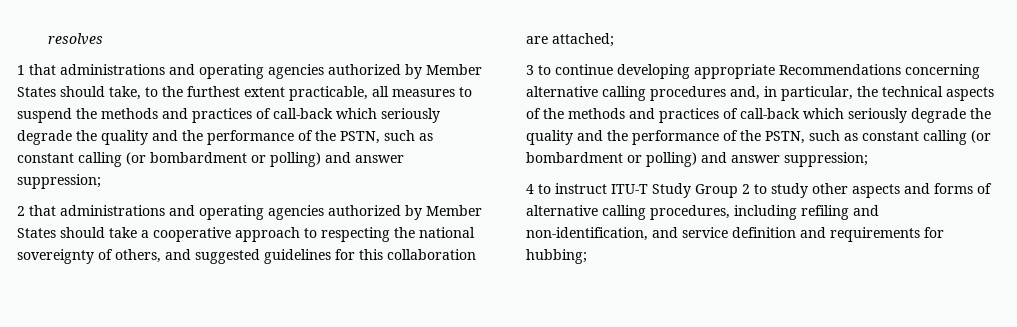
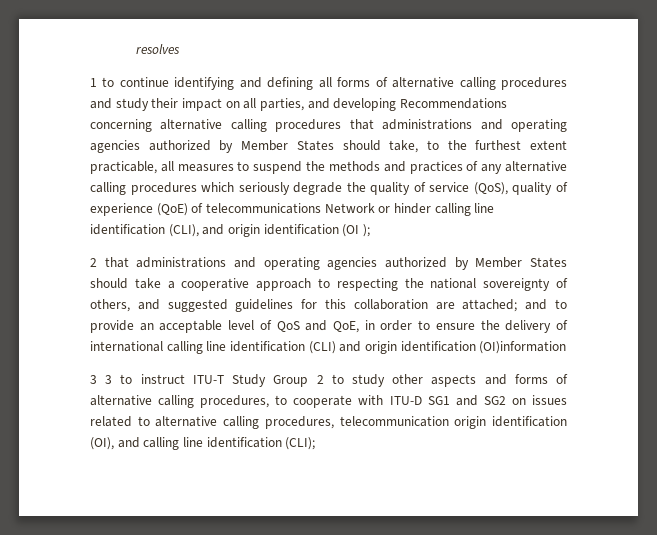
(25, 70) none -> [102,77,567,90] [90,98,507,111] [90,119,342,132] to continue identifying and defining all forms of alternative calling procedures and study their impact on all parties, and developing Recommendations concerning alternative calling procedures
[273,108,440,123] [17,130,433,145] [17,152,404,167] [17,174,101,189] call-back which seriously degrade the quality and the performance of the PSTN, such as constant calling (or bombardment or polling) and answer suppression; -> [481,161,567,174] [90,182,568,195] [90,203,495,216] [90,224,370,237] any alternative calling procedures which seriously degrade the quality of service (QoS), quality of experience (QoE) of telecommunications Network or hinder calling line identification (CLI), and origin identification (OI );
[526,64,980,79] [526,86,994,101] [526,108,991,123] [526,130,991,145] [526,152,868,167] [526,184,534,194] // 3 to continue developing appropriate Recommendations concerning alternative calling procedures and, in particular, the technical aspects of the methods and practices of call-back which seriously degrade the quality and the performance of the PSTN, such as constant calling (or bombardment or polling) and answer suppression; // 4 -> [525,299,568,310] [90,320,569,333] [90,341,567,354] [90,375,113,384] and to provide an acceptable level of QoS and QoE, in order to ensure the delivery of international calling line identification (CLI) and origin identification (OI)information // 3 3
[734,205,879,220] [526,227,944,242] [526,249,587,264] including refiling and non-identification, and service definition and requirements for hubbing; -> [275,395,567,408] [90,416,567,429] [90,437,316,450] to cooperate with ITU-D SG1 and SG2 on issues related to alternative calling procedures, telecommunication origin identification (OI), and calling line identification (CLI);

